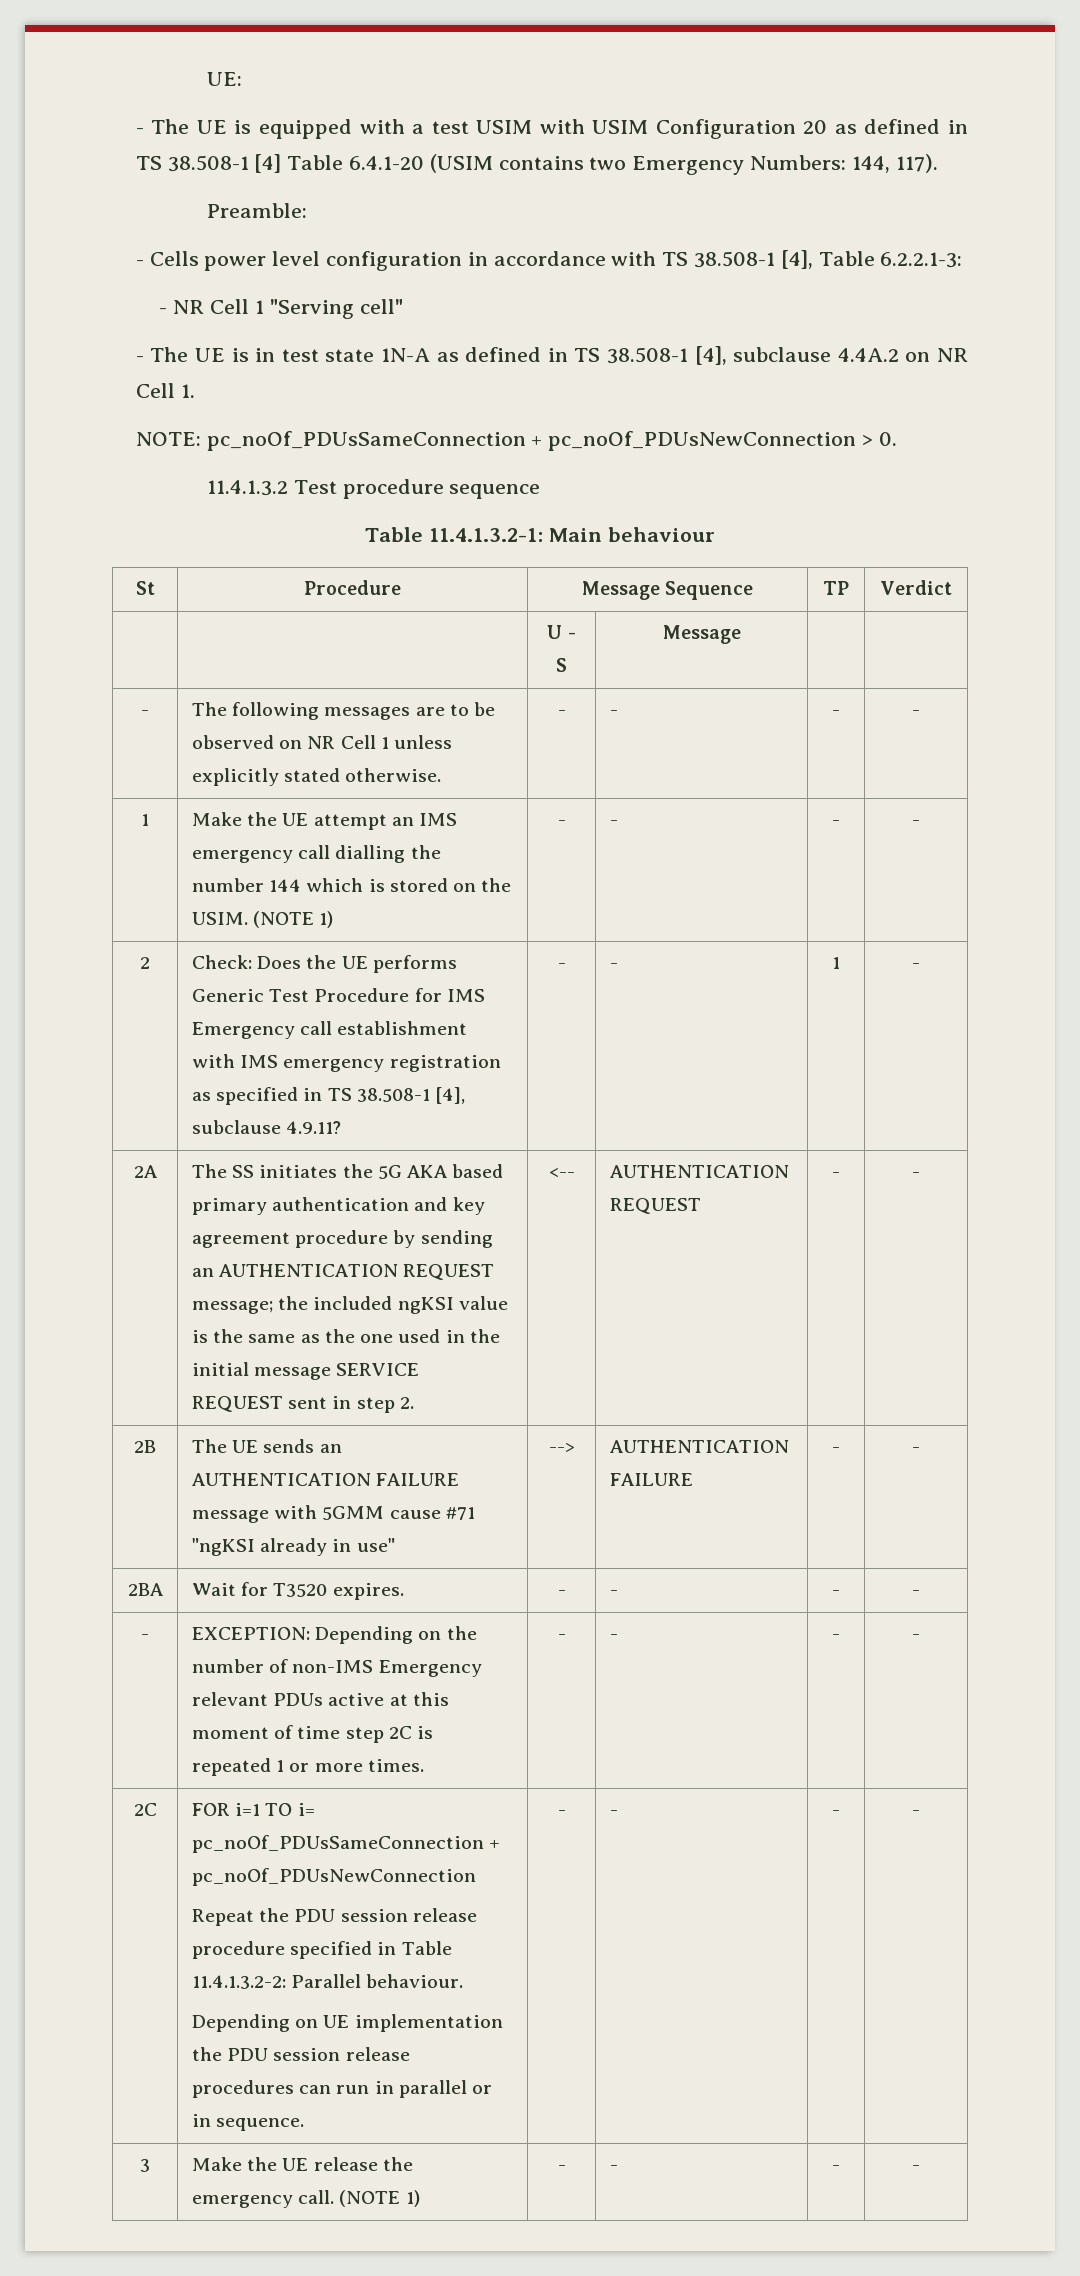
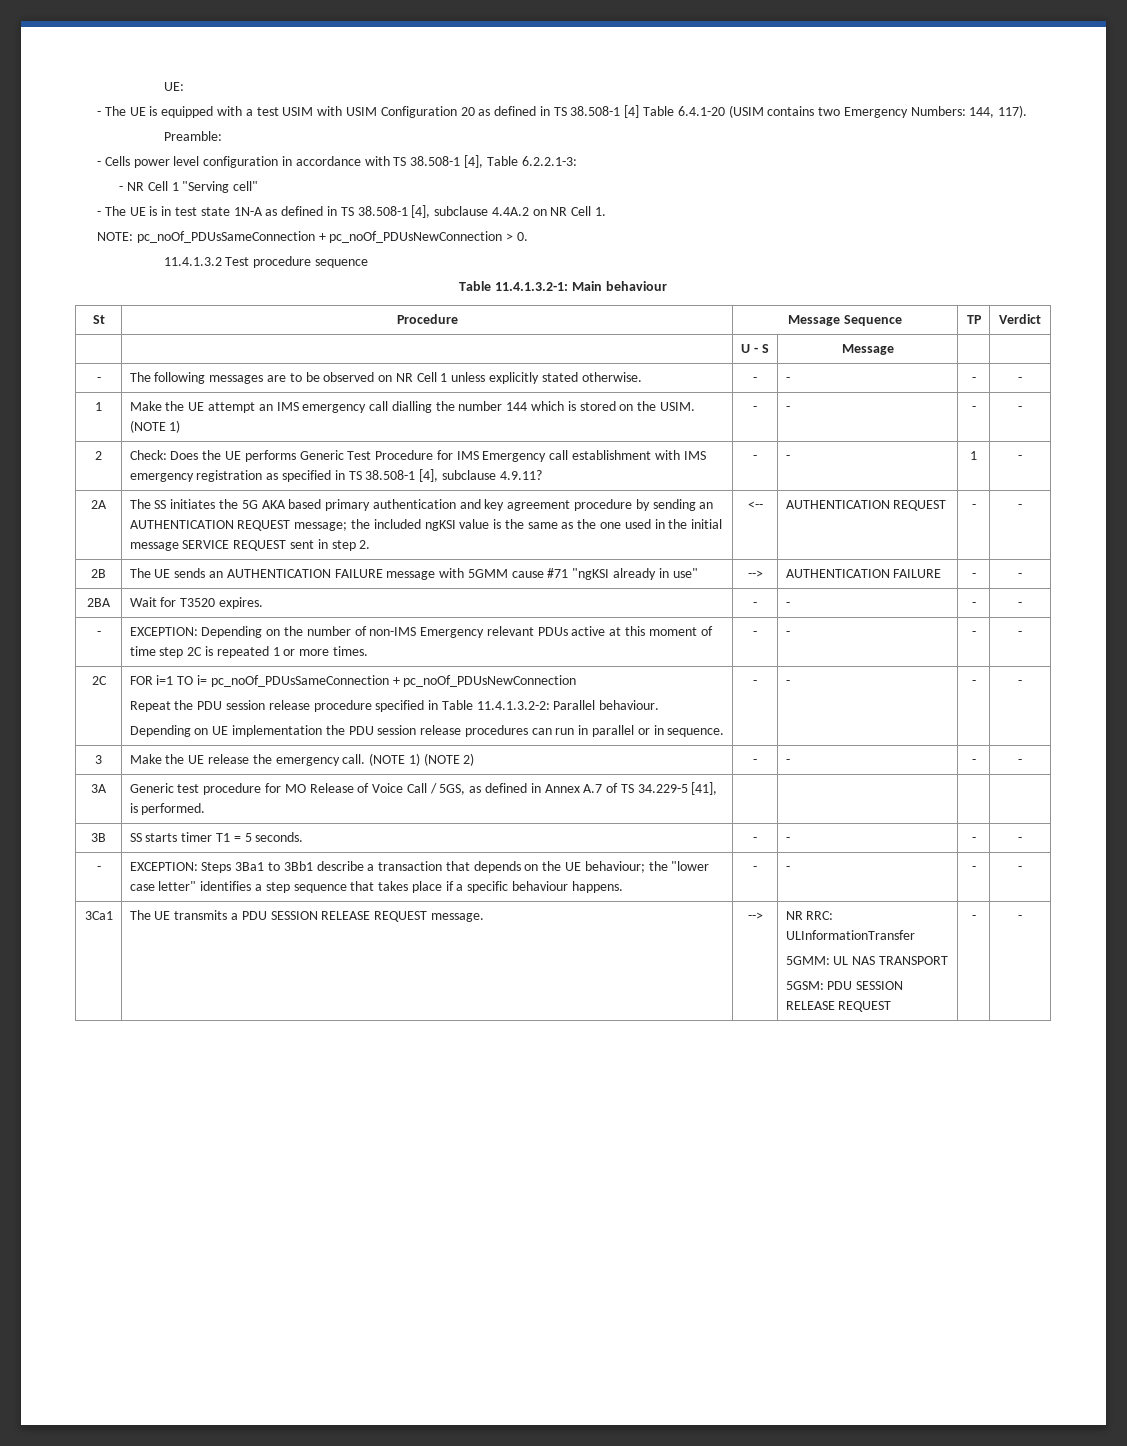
[557,2165,566,2171] [609,2165,618,2171] [832,2165,840,2171] [912,2165,920,2171] | - | - | - | - -> [423,753,475,766] [753,759,757,764] [785,759,790,764] [971,759,976,764] [1018,759,1022,764] [91,784,107,793] [129,782,718,795] [129,803,206,815] [91,833,106,842] [129,832,304,842] [753,837,757,842] [785,837,790,842] [971,837,976,842] [1018,837,1022,842] [96,866,101,871] [129,861,710,873] [129,881,623,893] [753,866,757,871] [785,866,790,871] [971,866,976,871] [1018,866,1022,871] [84,911,113,920] [129,910,484,922] [747,912,763,920] [785,911,834,920] [785,930,915,940] [785,956,948,965] [785,981,904,990] [785,1001,892,1012] [971,915,976,920] [1018,915,1022,920] (NOTE 2) | - | - | - | - // 3A | Generic test procedure for MO Release of Voice Call / 5GS, as defined in Annex A.7 of TS 34.229-5 [41], is performed. | | | | // 3B | SS starts timer T1 = 5 seconds. | - | - | - | - // - | EXCEPTION: Steps 3Ba1 to 3Bb1 describe a transaction that depends on the UE behaviour; the "lower case letter" identifies a step sequence that takes place if a specific behaviour happens. | - | - | - | - // 3Ca1 | The UE transmits a PDU SESSION RELEASE REQUEST message. | --> | NR RRC: ULInformationTransfer // 5GMM: UL NAS TRANSPORT // 5GSM: PDU SESSION RELEASE REQUEST | - | -

